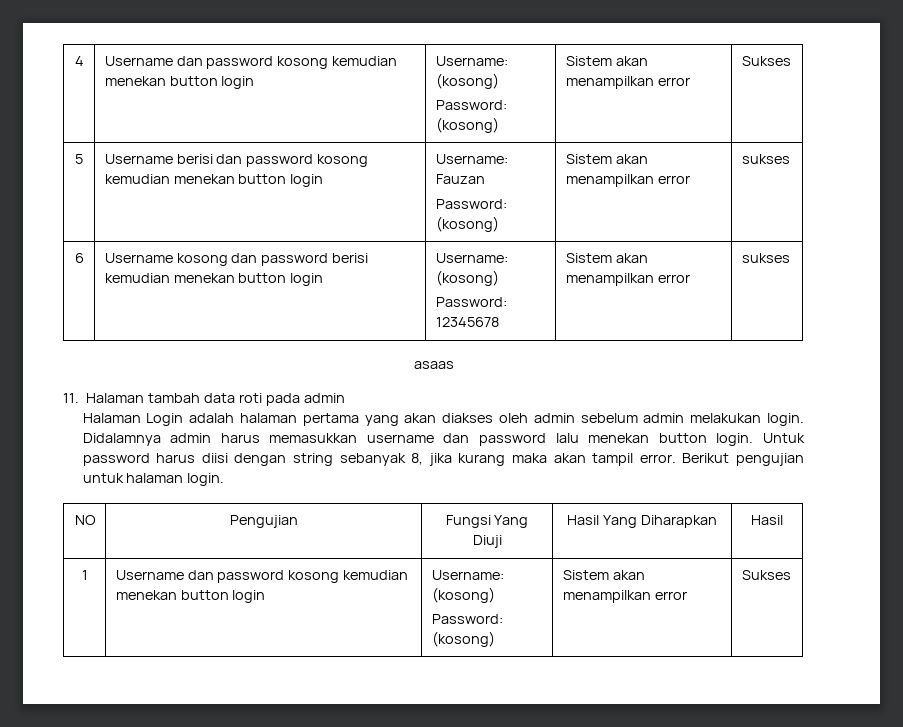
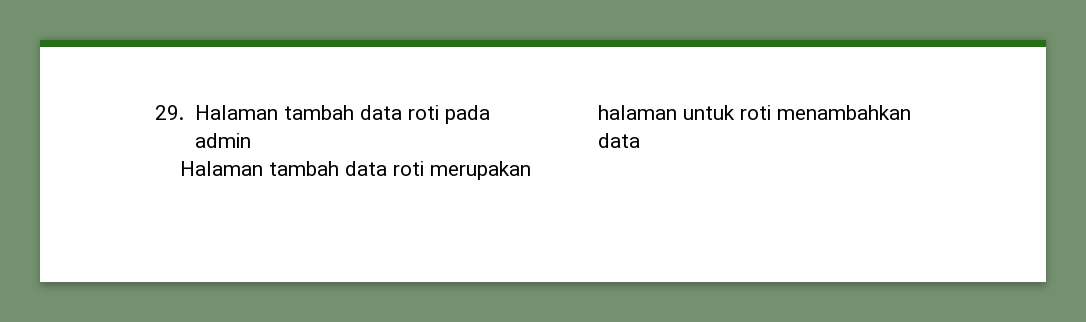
[74,56,84,66] [104,56,398,69] [104,76,255,89] [435,56,508,66] [435,73,499,89] [435,100,507,110] [435,117,499,133] [565,56,648,66] [565,76,690,89] [741,56,791,66] [75,154,83,164] [104,154,369,167] [104,174,324,187] [435,154,508,164] [435,174,485,184] [435,199,507,209] [435,216,499,232] [565,154,648,164] [565,174,690,187] [741,154,790,164] [74,253,84,263] [104,253,369,266] [104,273,324,286] [435,253,508,263] [435,270,499,286] [435,297,507,307] [435,317,499,327] [565,253,648,263] [565,273,690,286] [741,253,790,263] [413,361,454,369] [63,393,79,403] 4 | Username dan password kosong kemudian menekan button login | Username: (kosong) // Password: (kosong) | Sistem akan menampilkan error | Sukses // 5 | Username berisi dan password kosong kemudian menekan button login | Username: Fauzan // Password: (kosong) | Sistem akan menampilkan error | sukses // 6 | Username kosong dan password berisi kemudian menekan button login | Username: (kosong) // Password: 12345678 | Sistem akan menampilkan error | sukses // asaas // 11. -> [155,105,184,120] 29.
[146,413,805,426] [82,433,805,446] [82,453,805,466] [82,473,225,486] [74,515,96,525] [229,515,298,528] [445,515,529,528] [472,535,502,548] [567,515,717,528] [751,515,783,525] [81,570,88,580] [115,570,409,583] [115,590,266,603] [431,570,504,580] [431,587,495,603] [431,614,503,624] [431,631,495,647] [562,570,645,580] [562,590,687,603] [741,570,791,580] Login adalah halaman pertama yang akan diakses oleh admin sebelum admin melakukan login. Didalamnya admin harus memasukkan username dan password lalu menekan button login. Untuk password harus diisi dengan string sebanyak 8, jika kurang maka akan tampil error. Berikut pengujian untuk halaman login. // NO | Pengujian | Fungsi Yang Diuji | Hasil Yang Diharapkan | Hasil // 1 | Username dan password kosong kemudian menekan button login | Username: (kosong) // Password: (kosong) | Sistem akan menampilkan error | Sukses -> [268,161,531,180] [597,105,911,120] [597,133,640,148] tambah data roti merupakan halaman untuk roti menambahkan data

